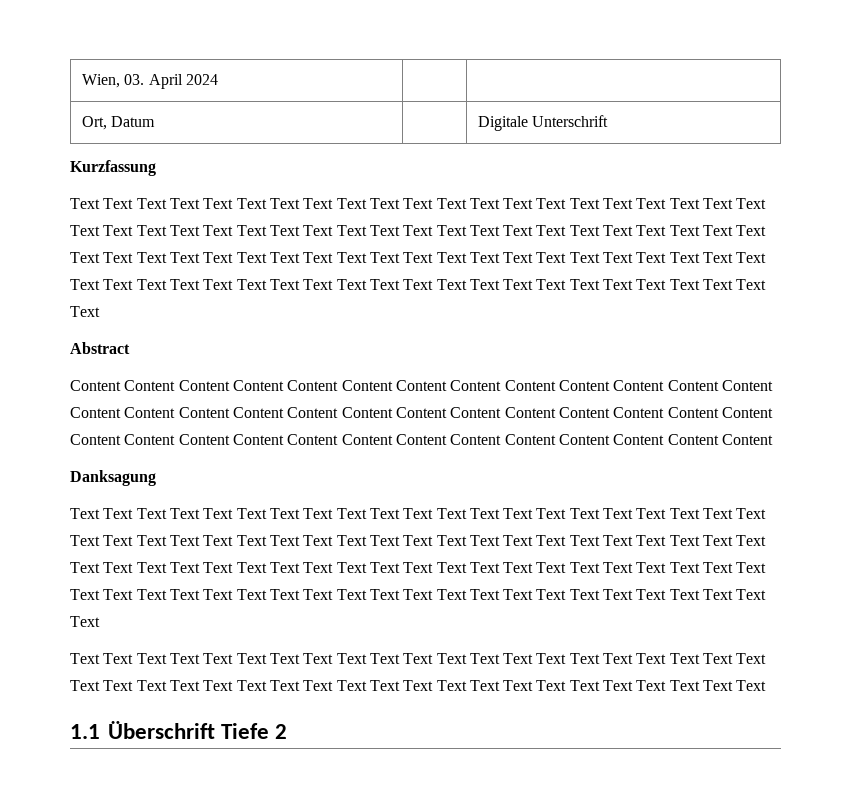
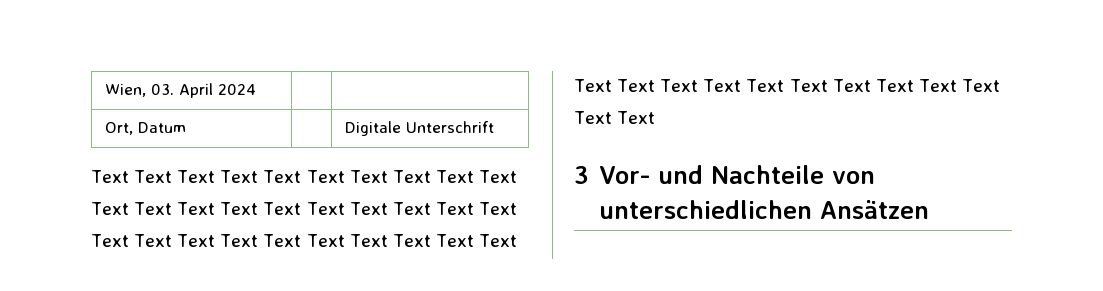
[70,160,156,176] [70,198,767,209] [70,225,767,236] [70,252,767,263] [70,279,767,290] [70,306,100,317] [70,342,130,354] [70,380,773,391] [70,407,773,418] [70,434,773,445] [70,470,156,486] [70,508,767,519] [70,535,767,546] [70,562,767,573] [70,589,767,600] [70,616,100,627] // Kurzfassung // Text Text Text Text Text Text Text Text Text Text Text Text Text Text Text Text Text Text Text Text Text Text Text Text Text Text Text Text Text Text Text Text Text Text Text Text Text Text Text Text Text Text Text Text Text Text Text Text Text Text Text Text Text Text Text Text Text Text Text Text Text Text Text Text Text Text Text Text Text Text Text Text Text Text Text Text Text Text Text Text Text Text Text Text Text // Abstract // Content Content Content Content Content Content Content Content Content Content Content Content Content Content Content Content Content Content Content Content Content Content Content Content Content Content Content Content Content Content Content Content Content Content Content Content Content Content Content // Danksagung // Text Text Text Text Text Text Text Text Text Text Text Text Text Text Text Text Text Text Text Text Text Text Text Text Text Text Text Text Text Text Text Text Text Text Text Text Text Text Text Text Text Text Text Text Text Text Text Text Text Text Text Text Text Text Text Text Text Text Text Text Text Text Text Text Text Text Text Text Text Text Text Text Text Text Text Text Text Text Text Text Text Text Text Text Text -> (494, 127) none
[70,721,288,739] 1.1 Überschrift Tiefe 2 -> [574,165,876,184] [598,200,929,219] 3 Vor- und Nachteile von unterschiedlichen Ansätzen

